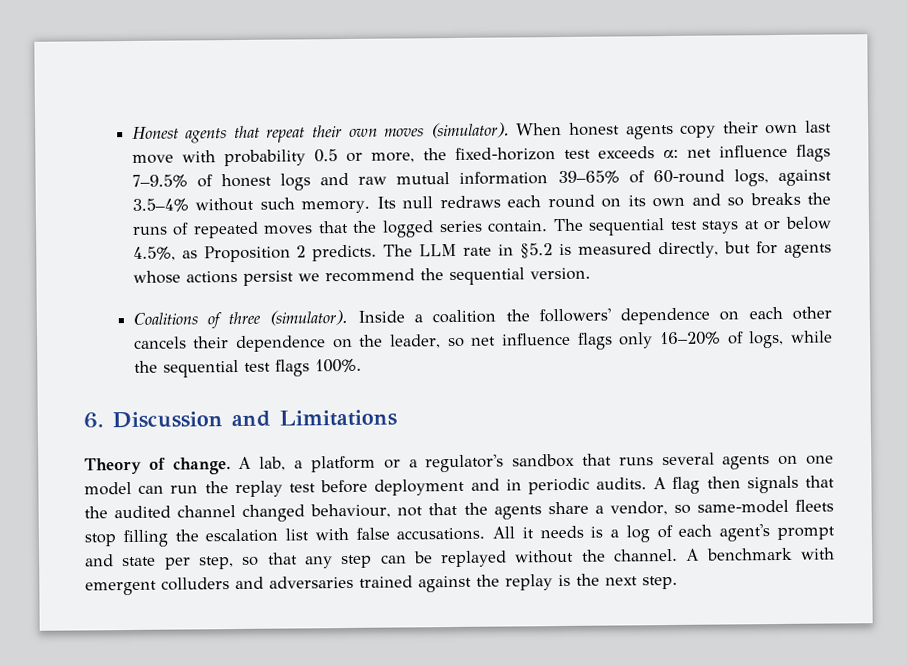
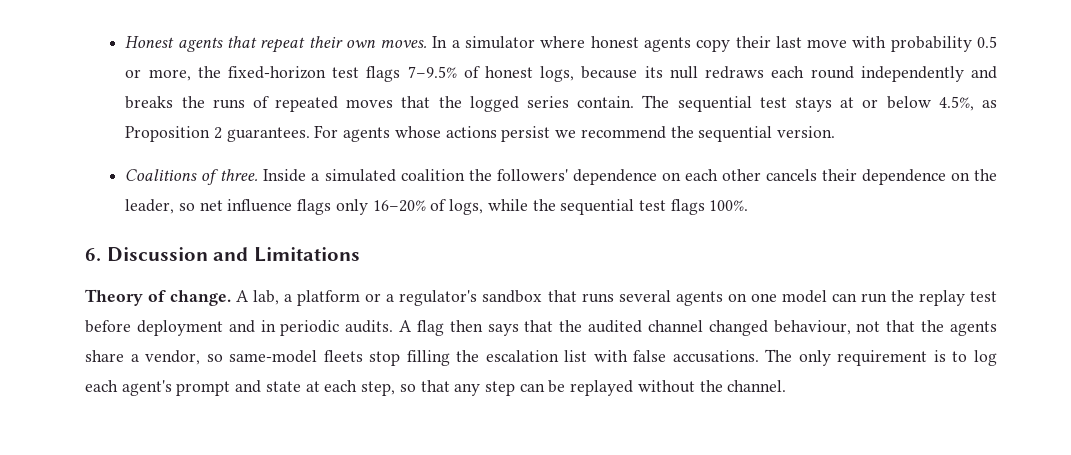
[384,122,563,139] moves (simulator). When -> [380,36,586,49] moves. In a simulator where
[765,124,799,135] own -> (771, 42) none
[597,144,832,162] [131,169,833,191] [131,193,745,214] exceeds α: net influence flags 7–9.5% of honest logs and raw mutual information 39–65% of 60-round logs, against 3.5–4% without such memory. Its null redraws each round on its own and so -> [366,66,997,82] flags 7–9.5% of honest logs, because its null redraws each round independently and
[312,240,779,262] predicts. The LLM rate in §5.2 is measured directly, but for -> [226,125,339,142] guarantees. For
[228,309,349,326] three (simulator). -> [220,169,259,181] three.
(424, 318) none -> [324,169,396,182] simulated
[746,475,799,494] signals -> [487,324,519,336] says
[492,524,673,543] All it needs is a log of -> [765,349,997,366] The only requirement is to log
[164,557,191,570] per -> [305,380,358,392] at each
[686,547,835,561] [85,573,678,596] A benchmark with emergent colluders and adversaries trained against the replay is the next step. -> (787, 386) none

